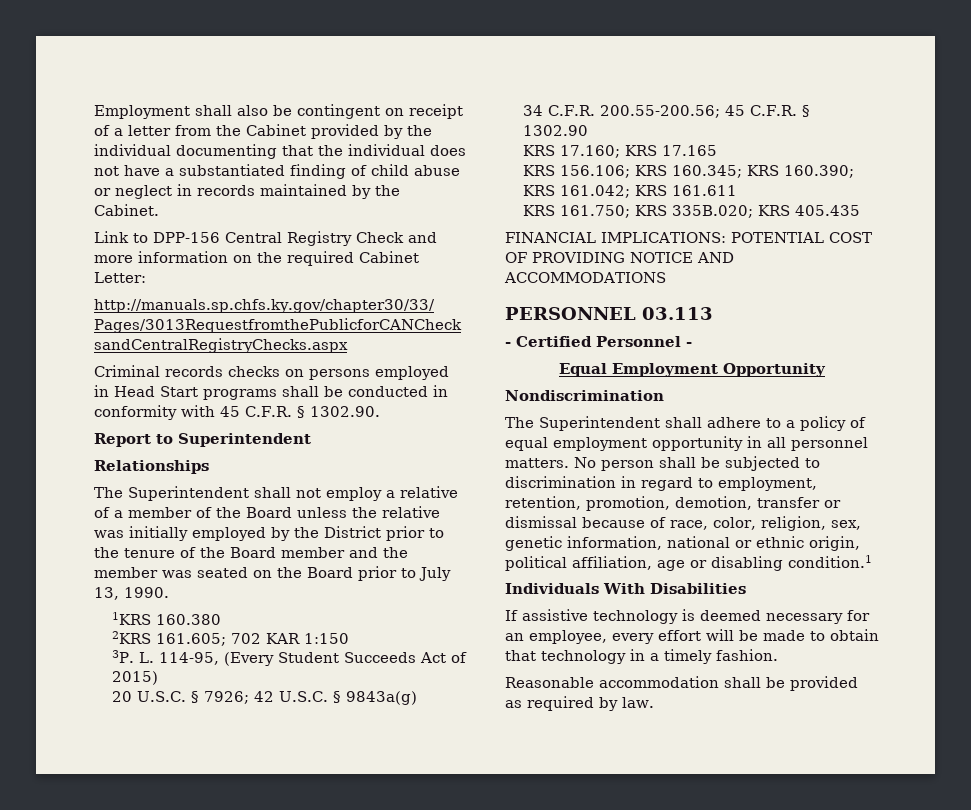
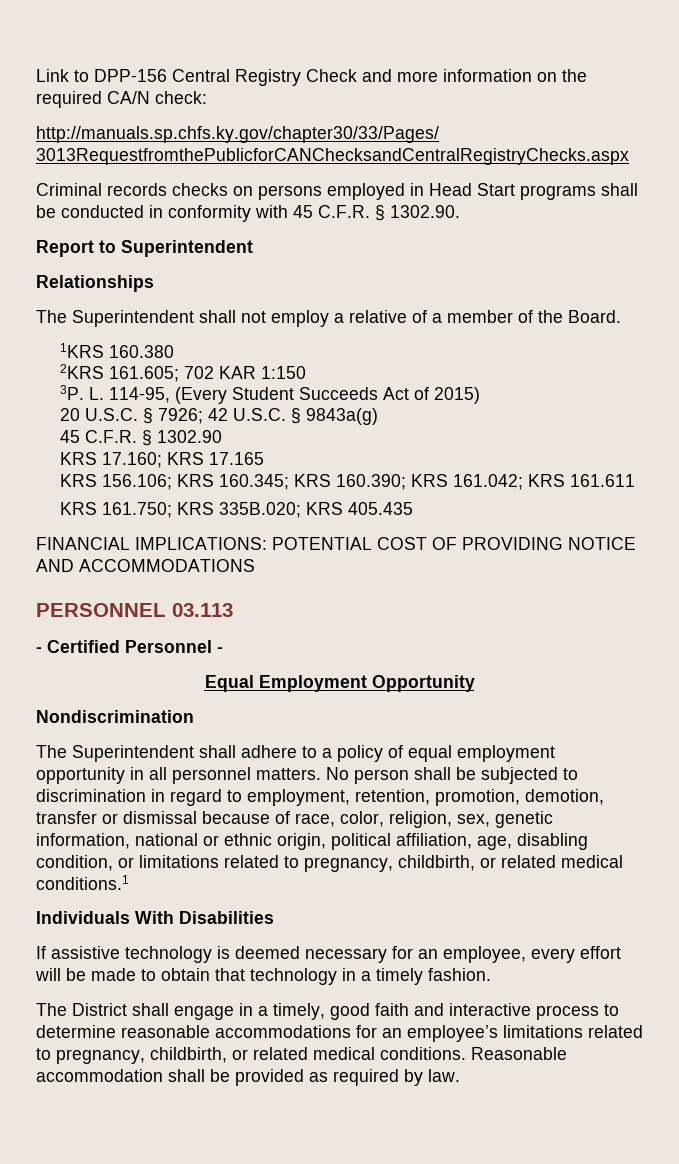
[94,104,463,119] [94,124,432,139] [94,144,466,159] [94,164,460,179] [94,184,400,199] [94,204,159,216] Employment shall also be contingent on receipt of a letter from the Cabinet provided by the individual documenting that the individual does not have a substantiated finding of child abuse or neglect in records maintained by the Cabinet. // -> (36, 75) none
[359,251,419,263] [94,272,146,283] Cabinet Letter: -> [107,91,207,104] CA/N check:
[246,506,440,518] [94,526,444,541] [94,547,408,558] [94,566,451,581] [94,587,169,600] Board unless the relative was initially employed by the District prior to the tenure of the Board member and the member was seated on the Board prior to July 13, 1990. -> [568,310,621,323] Board.
[523,105,721,118] 34 C.F.R. 200.55-200.56; -> (378, 416) none
[657,555,872,571] age or disabling condition.1 -> [477,833,588,850] [36,855,623,872] [36,875,129,890] age, disabling condition, or limitations related to pregnancy, childbirth, or related medical conditions.1
(778, 655) none -> [36,1003,619,1020] [36,1025,643,1042] [36,1047,466,1064] The District shall engage in a timely, good faith and interactive process to determine reasonable accommodations for an employee’s limitations related to pregnancy, childbirth, or related medical conditions.

